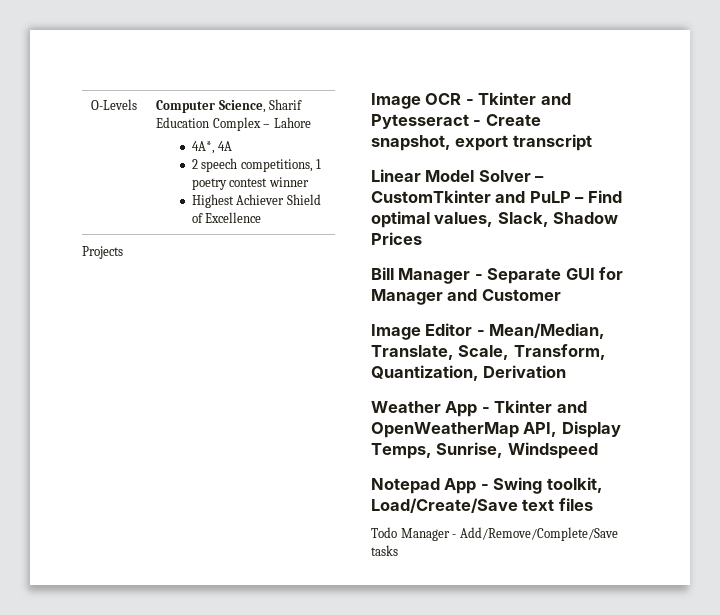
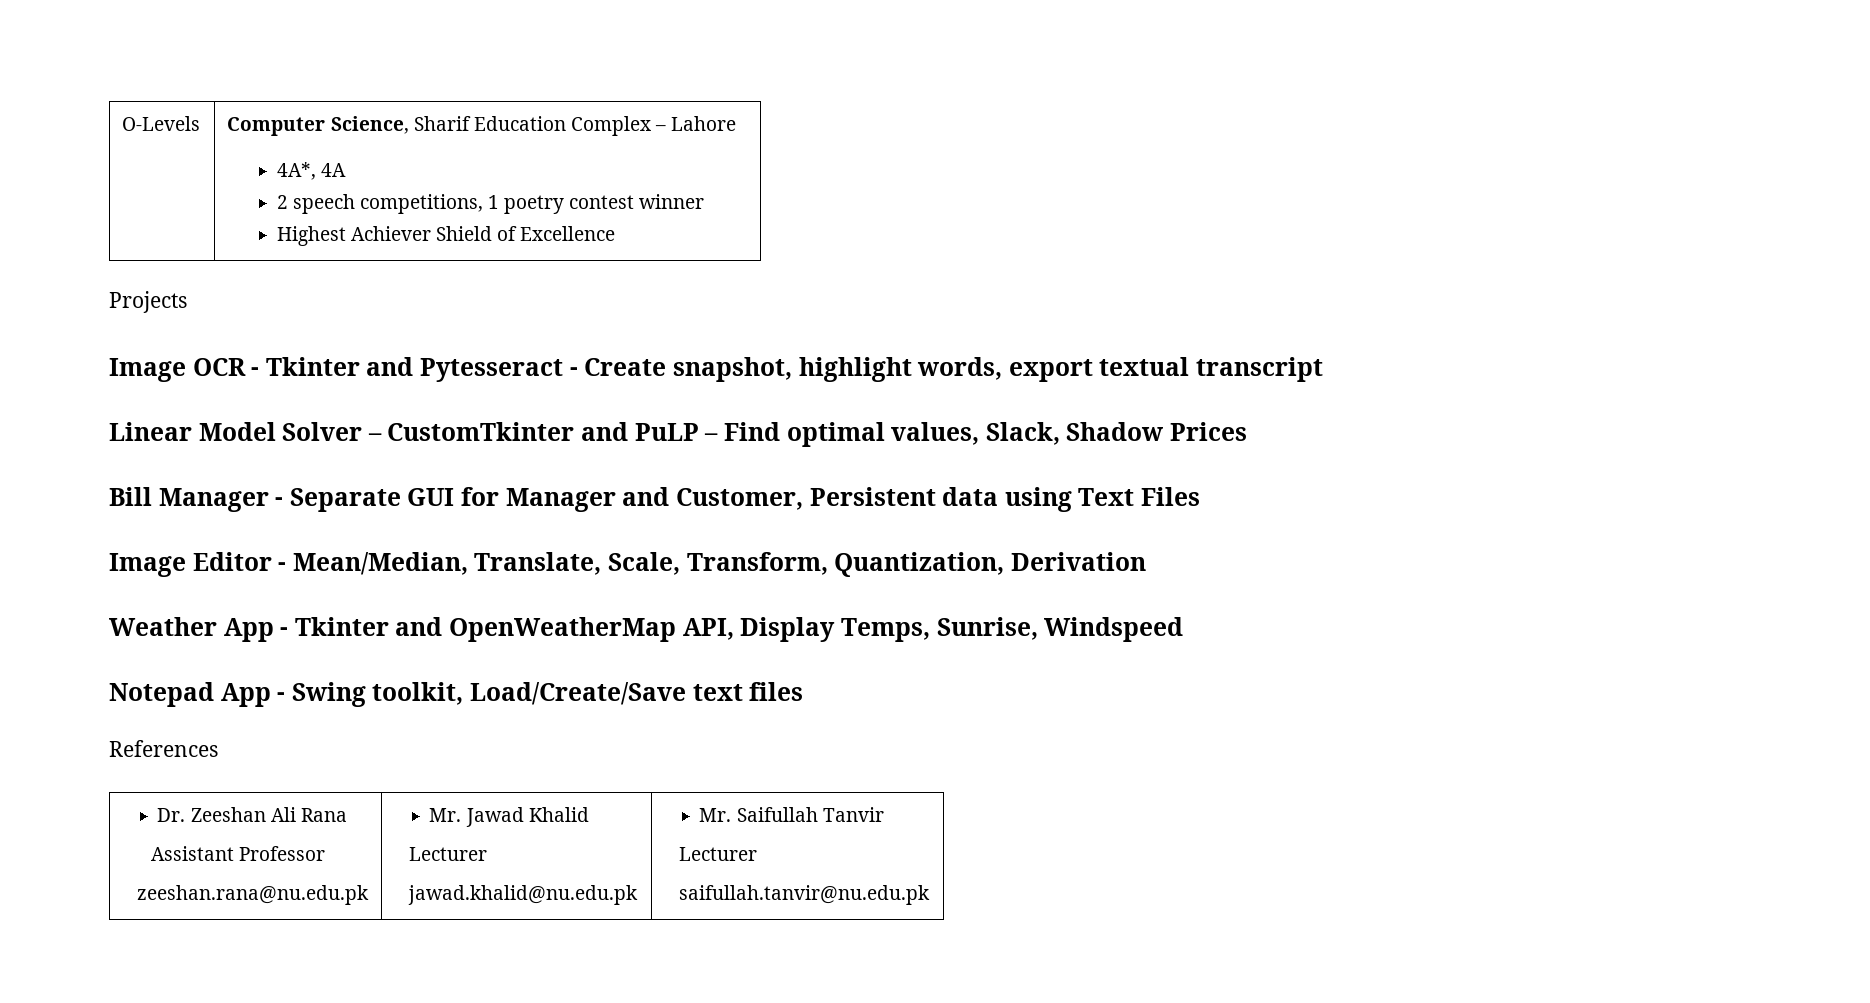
[455,135,509,151] export -> [798,357,1190,382] highlight words, export textual
[481,289,561,301] Customer -> [675,487,1200,512] Customer, Persistent data using Text Files
[371,527,618,541] [371,545,398,556] Todo Manager - Add/Remove/Complete/Save tasks -> [109,740,218,757] [157,807,347,822] [150,846,325,861] [136,885,369,905] [429,807,589,827] [408,847,487,861] [407,885,638,905] [699,807,884,822] [678,847,757,861] [678,885,930,905] References // Dr. Zeeshan Ali Rana // Assistant Professor // zeeshan.rana@nu.edu.pk | Mr. Jawad Khalid // Lecturer // jawad.khalid@nu.edu.pk | Mr. Saifullah Tanvir // Lecturer // saifullah.tanvir@nu.edu.pk

